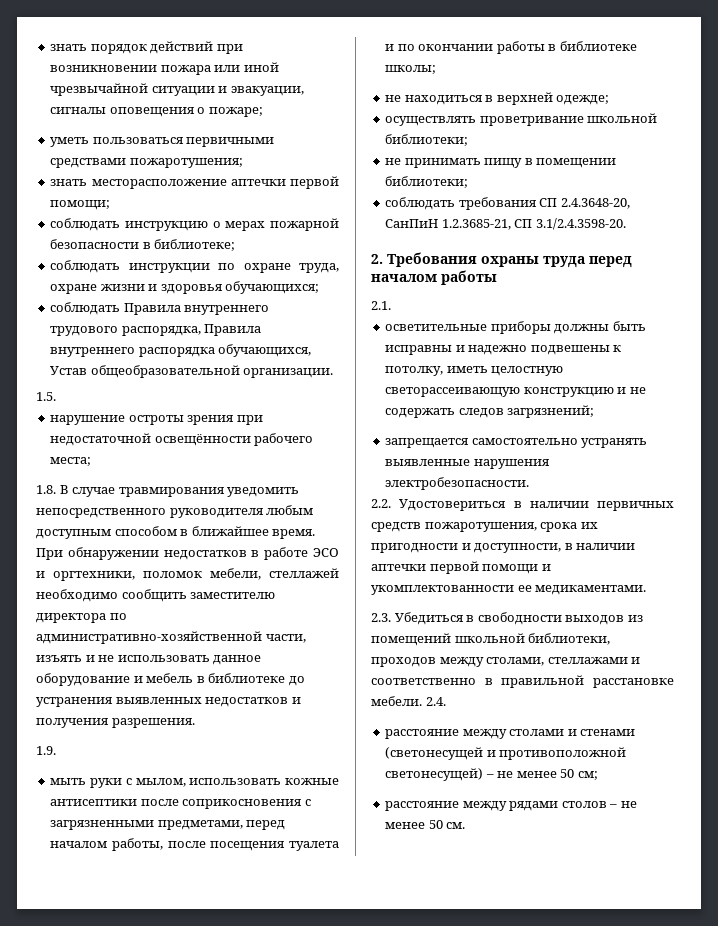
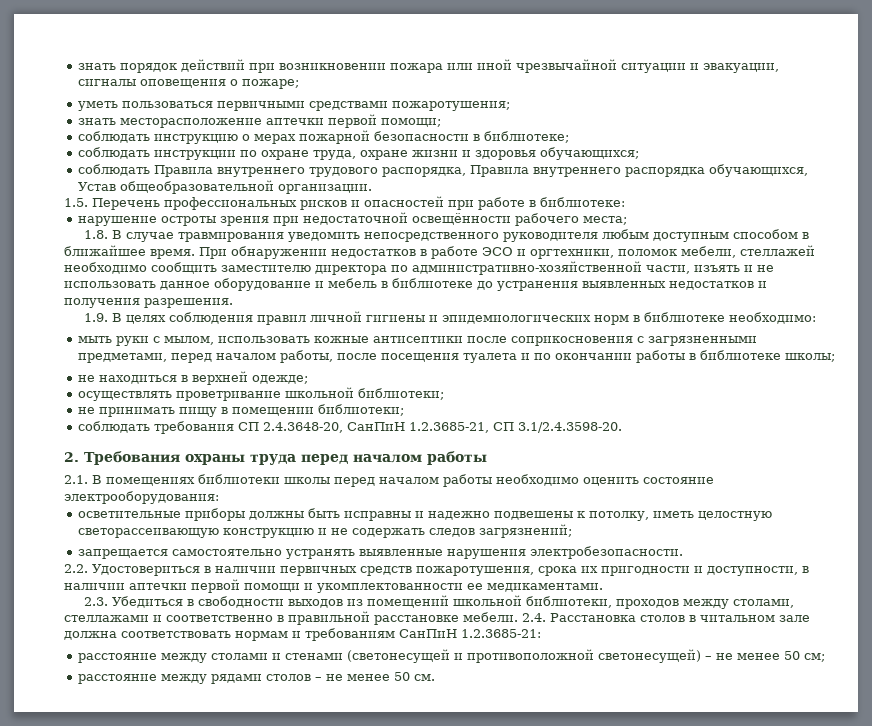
(56, 396) none -> [92,196,625,210] Перечень профессиональных рисков и опасностей при работе в библиотеке:
(56, 750) none -> [111,311,816,325] В целях соблюдения правил личной гигиены и эпидемиологических норм в библиотеке необходимо:
(391, 305) none -> [92,474,714,487] [64,491,219,504] В помещениях библиотеки школы перед началом работы необходимо оценить состояние электрооборудования:
(446, 701) none -> [550,613,810,622] [64,628,541,641] Расстановка столов в читальном зале должна соответствовать нормам и требованиям СанПиН 1.2.3685-21:

